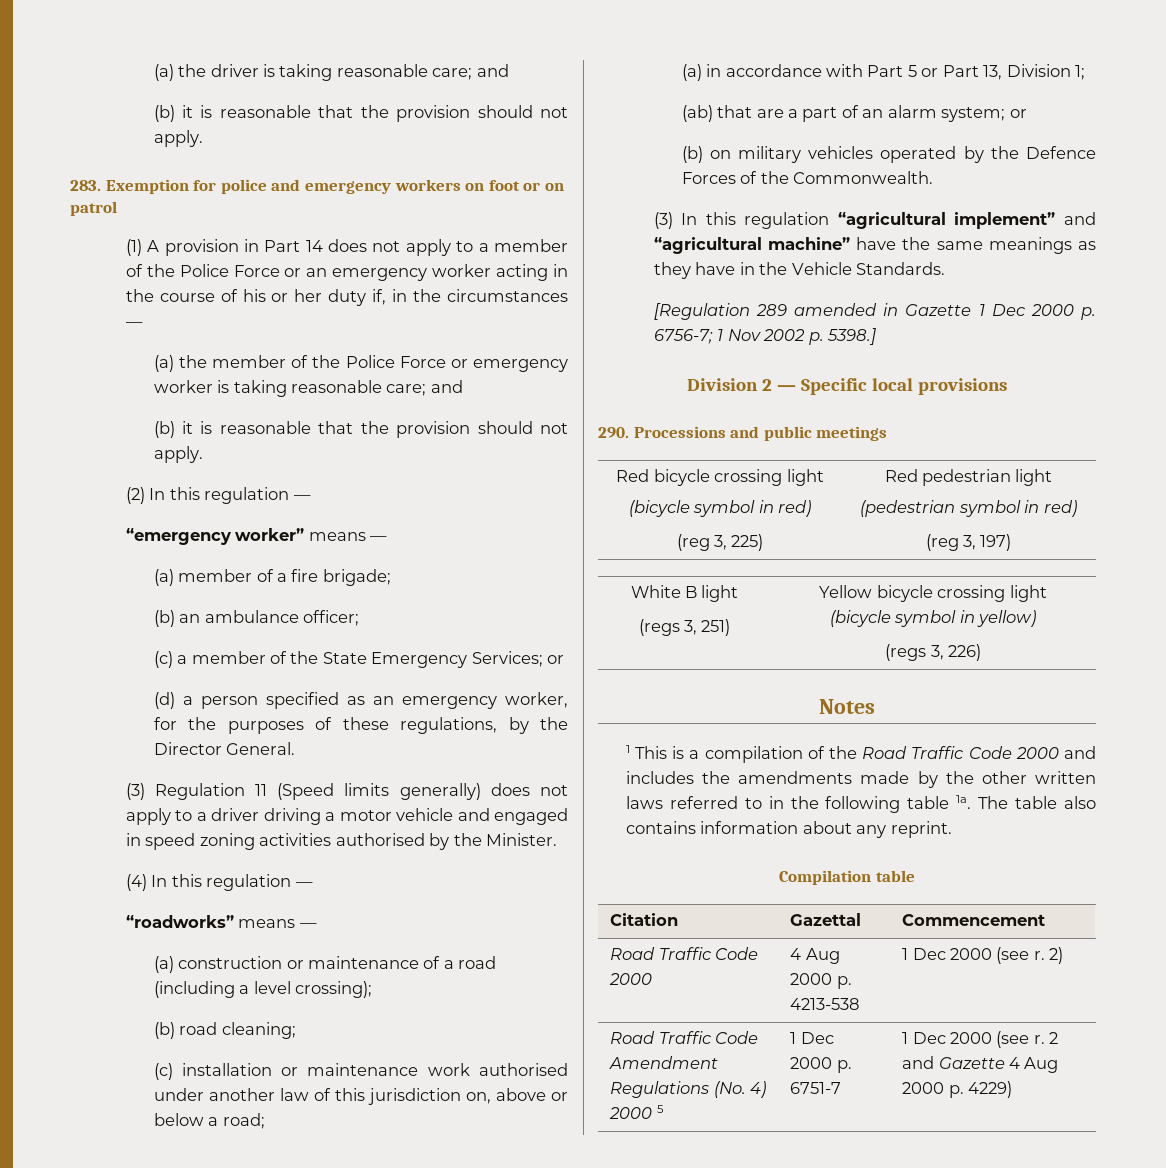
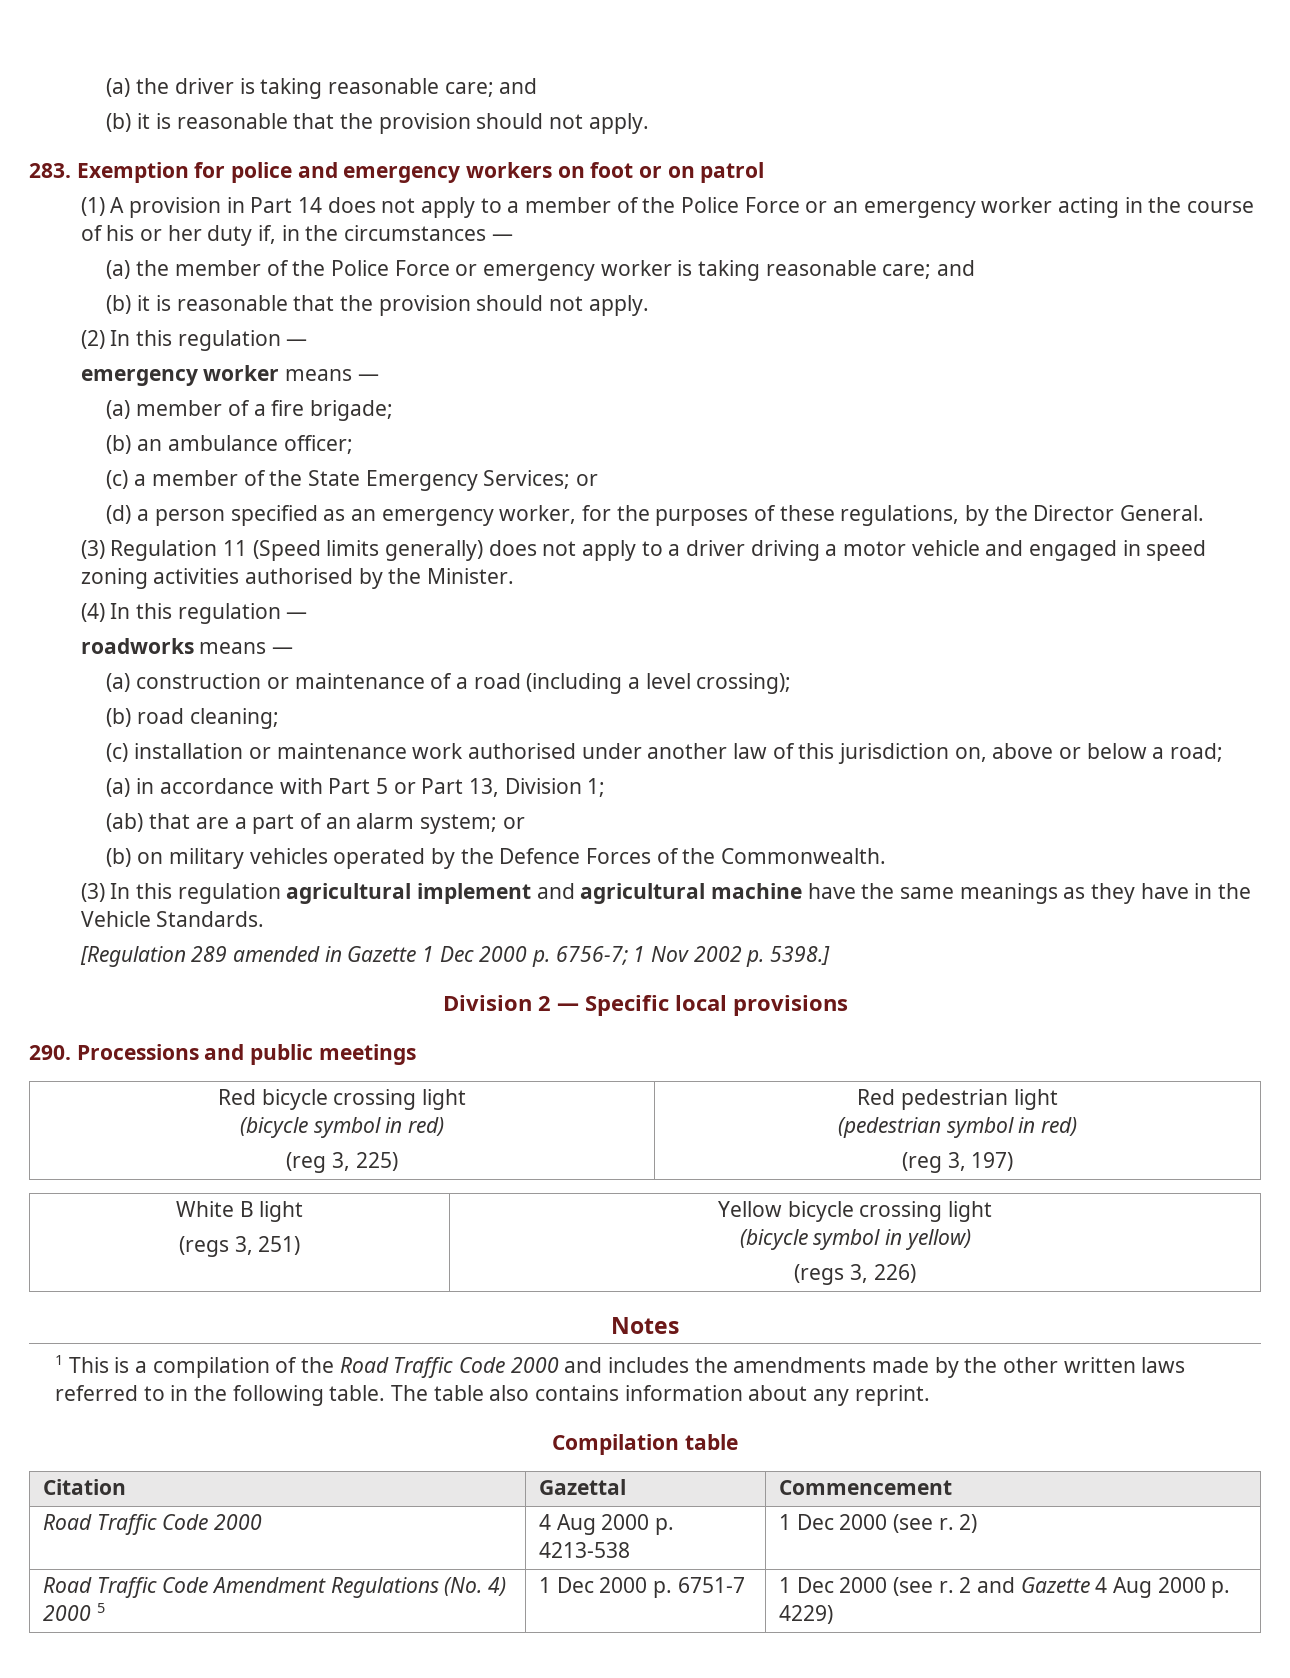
[125,528,305,545] “emergency worker” -> [80,365,280,386] emergency worker
[125,915,234,928] “roadworks” -> [80,638,194,654] roadworks
[837,212,1096,229] [653,237,850,254] “agricultural implement” and “agricultural machine” -> [286,883,803,904] agricultural implement and agricultural machine
[907,795,972,809] table 1a. -> [329,1385,386,1401] table.

